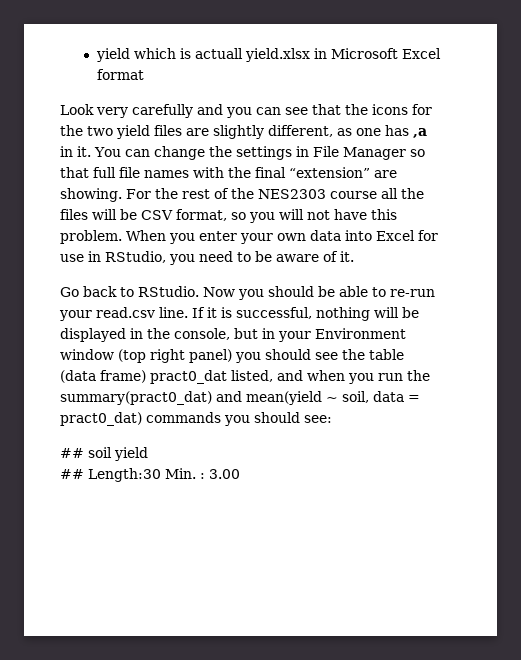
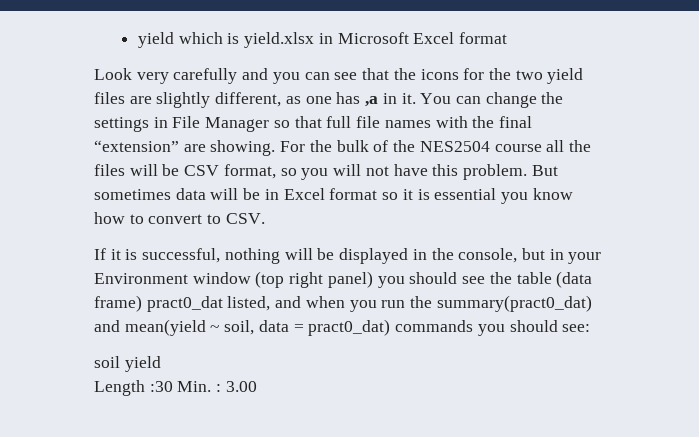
[194,48,243,59] actuall -> (240, 38) none
[182,189,210,199] rest -> [336,140,369,152] bulk
[258,189,326,199] NES2303 -> [419,141,490,152] NES2504
[126,230,438,244] [60,251,354,265] [60,286,435,300] [59,307,188,321] When you enter your own data into Excel for use in RStudio, you need to be aware of it. // Go back to RStudio. Now you should be able to re-run your read.csv line. -> [531,165,558,176] [94,188,573,204] [94,212,265,224] But sometimes data will be in Excel format so it is essential you know how to convert to CSV. //
[60,448,84,458] ## -> (591, 328) none
[60,468,161,482] ## Length:30 -> [94,380,173,396] Length :30

